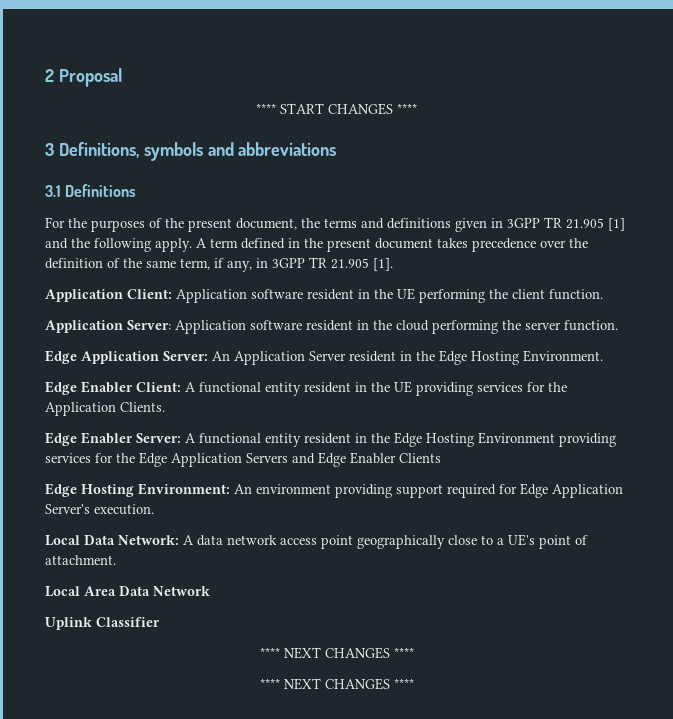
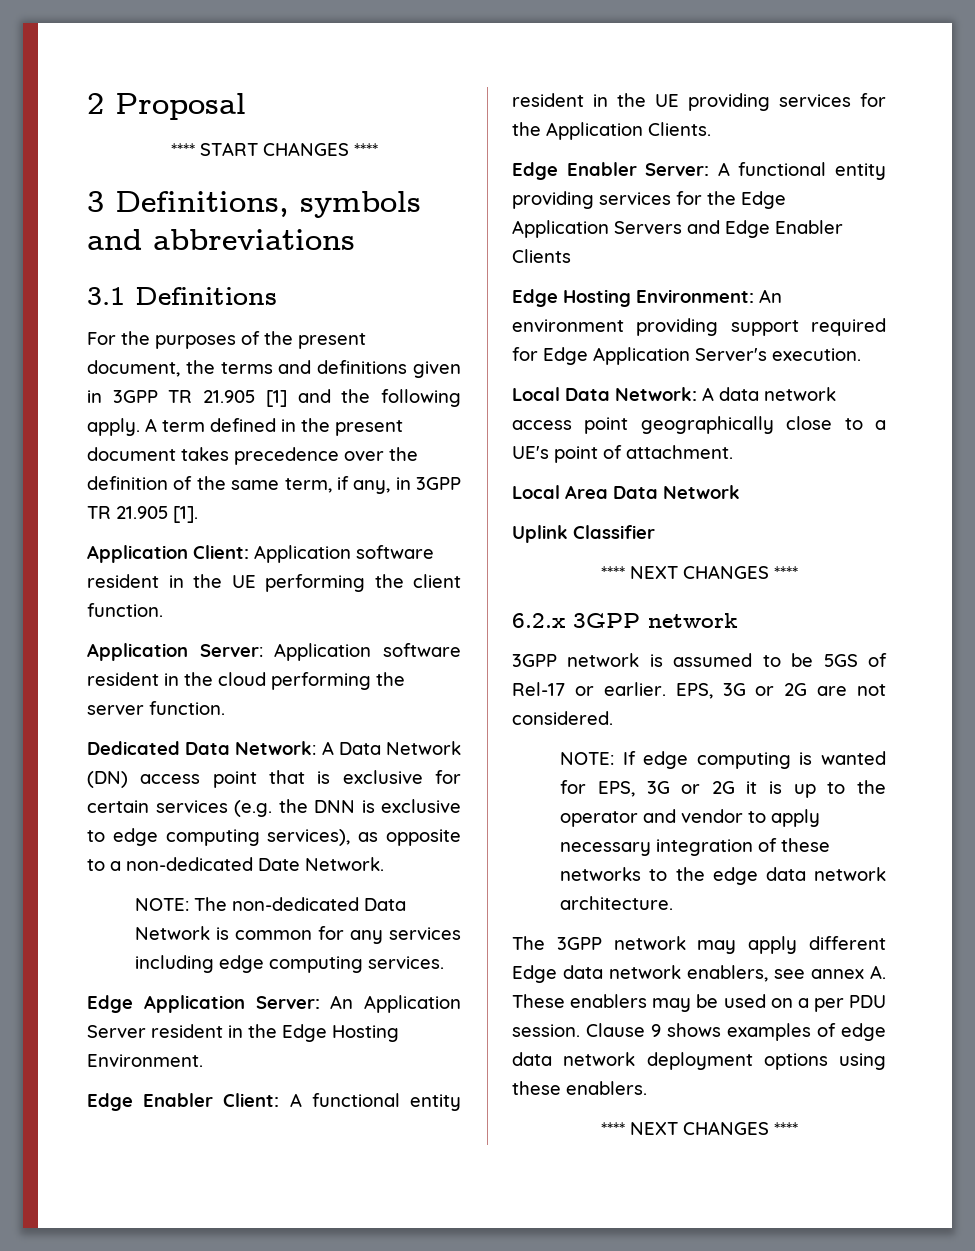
(618, 325) none -> [87,741,461,755] [87,770,461,788] [87,799,461,817] [87,828,461,846] [87,857,384,871] [135,897,407,911] [135,926,462,944] [135,955,445,973] // Dedicated Data Network: A Data Network (DN) access point that is exclusive for certain services (e.g. the DNN is exclusive to edge computing services), as opposite to a non-dedicated Date Network. // NOTE: The non-dedicated Data Network is common for any services including edge computing services.
[304,432,555,447] resident in the Edge Hosting Environment -> (886, 171) none
(414, 652) none -> [512,613,738,628] [512,653,887,667] [512,682,886,699] [512,711,613,725] [560,751,886,769] [560,780,886,798] [560,809,821,827] [560,838,831,856] [560,867,886,885] [560,896,674,910] [512,936,886,954] [512,965,886,983] [512,994,886,1012] [512,1023,886,1041] [512,1052,886,1070] [512,1081,647,1095] // 6.2.x 3GPP network // 3GPP network is assumed to be 5GS of Rel-17 or earlier. EPS, 3G or 2G are not considered. // NOTE: If edge computing is wanted for EPS, 3G or 2G it is up to the operator and vendor to apply necessary integration of these networks to the edge data network architecture. // The 3GPP network may apply different Edge data network enablers, see annex A. These enablers may be used on a per PDU session. Clause 9 shows examples of edge data network deployment options using these enablers.

